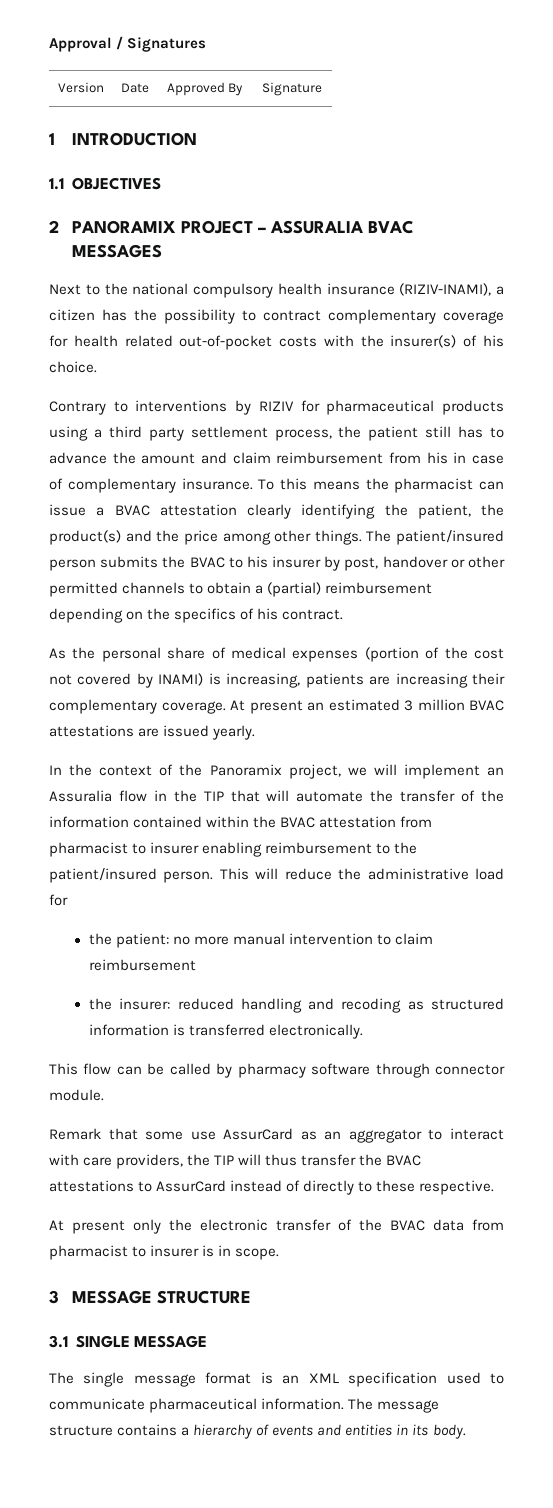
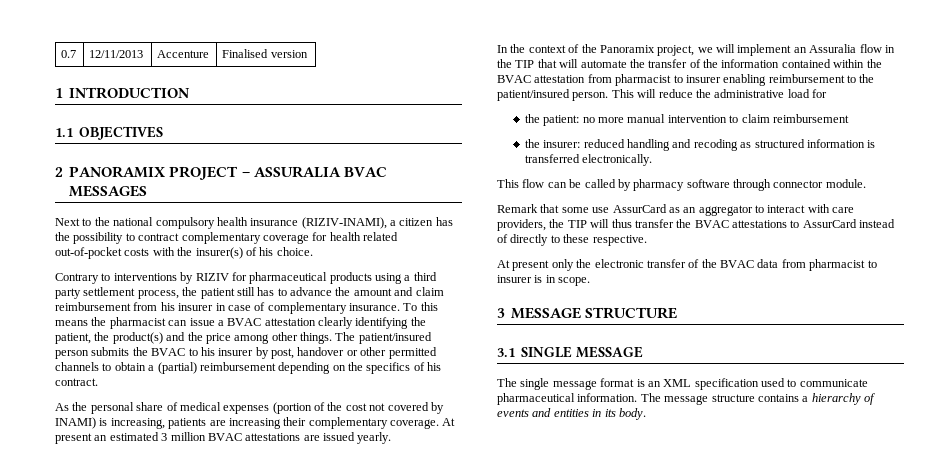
[49,36,207,52] [57,82,104,93] [120,83,149,93] [166,82,244,96] [261,82,322,96] Approval / Signatures // Version | Date | Approved By | Signature -> [61,50,77,58] [89,50,144,58] [157,50,210,58] [222,49,308,58] 0.7 | 12/11/2013 | Accenture | Finalised version
(448, 458) none -> [178,303,214,311] insurer

